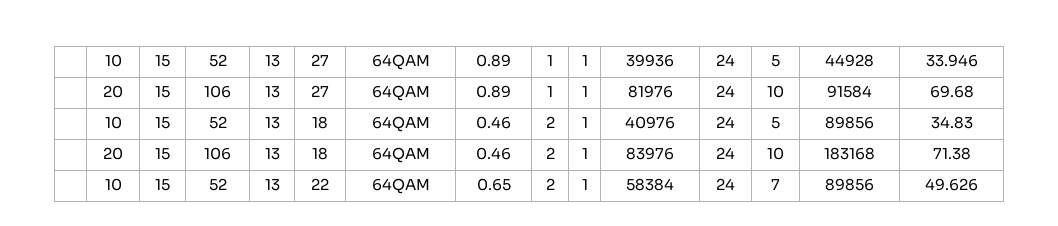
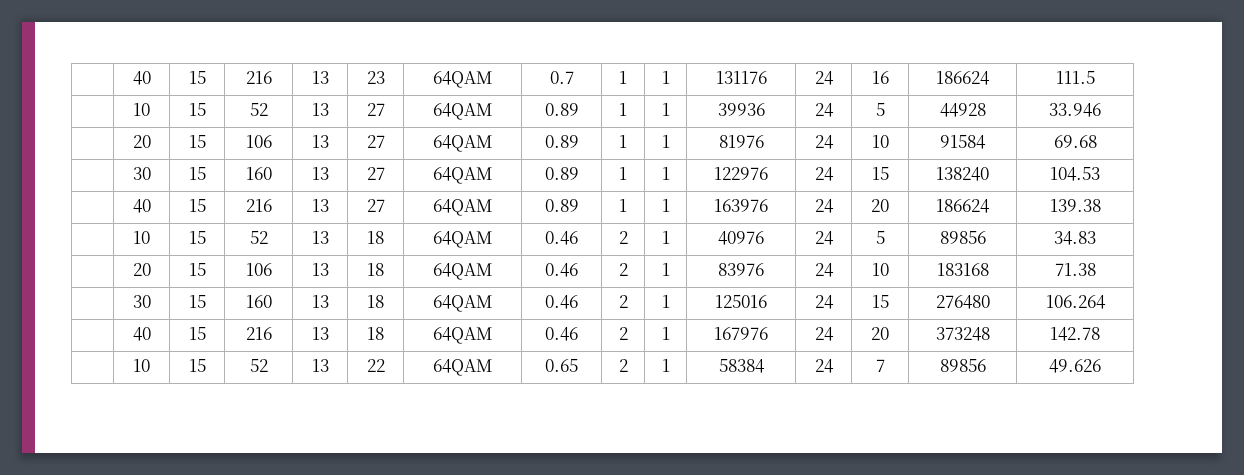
(104, 60) none -> [132,71,151,85] [188,71,206,84] [245,71,272,84] [311,71,329,84] [366,71,385,84] [432,71,493,88] [549,71,574,84] [619,71,627,84] [661,71,670,84] [715,71,767,84] [814,71,834,85] [871,71,889,84] [936,71,990,85] [1055,71,1095,84] | 40 | 15 | 216 | 13 | 23 | 64QAM | 0.7 | 1 | 1 | 131176 | 24 | 16 | 186624 | 111.5 //
(974, 91) none -> [132,167,151,180] [188,167,206,180] [245,167,272,180] [311,167,329,180] [366,167,385,180] [432,167,493,184] [544,167,579,180] [619,167,627,180] [661,167,670,180] [714,167,768,180] [814,167,834,181] [871,167,889,180] [936,167,989,181] [1050,167,1100,181] [132,199,151,213] [188,199,206,212] [245,199,272,212] [311,199,329,212] [366,199,385,212] [432,199,493,216] [544,199,579,212] [619,199,627,212] [661,199,670,212] [714,199,768,212] [814,199,834,213] [871,199,889,212] [936,199,990,213] [1049,199,1101,212] // | 30 | 15 | 160 | 13 | 27 | 64QAM | 0.89 | 1 | 1 | 122976 | 24 | 15 | 138240 | 104.53 // | 40 | 15 | 216 | 13 | 27 | 64QAM | 0.89 | 1 | 1 | 163976 | 24 | 20 | 186624 | 139.38
(971, 153) none -> [132,295,151,308] [188,295,206,308] [245,295,272,308] [311,295,329,308] [367,295,384,308] [432,295,493,312] [545,295,578,309] [618,295,628,308] [661,295,670,308] [715,295,767,308] [814,295,834,309] [871,295,889,308] [935,295,990,309] [1045,295,1106,309] [132,327,151,341] [188,327,206,340] [245,327,272,340] [311,327,329,340] [367,327,384,340] [432,327,493,344] [545,327,578,341] [618,327,628,340] [661,327,670,340] [714,327,768,340] [814,327,834,341] [871,327,889,340] [935,327,990,341] [1050,327,1100,341] // | 30 | 15 | 160 | 13 | 18 | 64QAM | 0.46 | 2 | 1 | 125016 | 24 | 15 | 276480 | 106.264 // | 40 | 15 | 216 | 13 | 18 | 64QAM | 0.46 | 2 | 1 | 167976 | 24 | 20 | 373248 | 142.78

